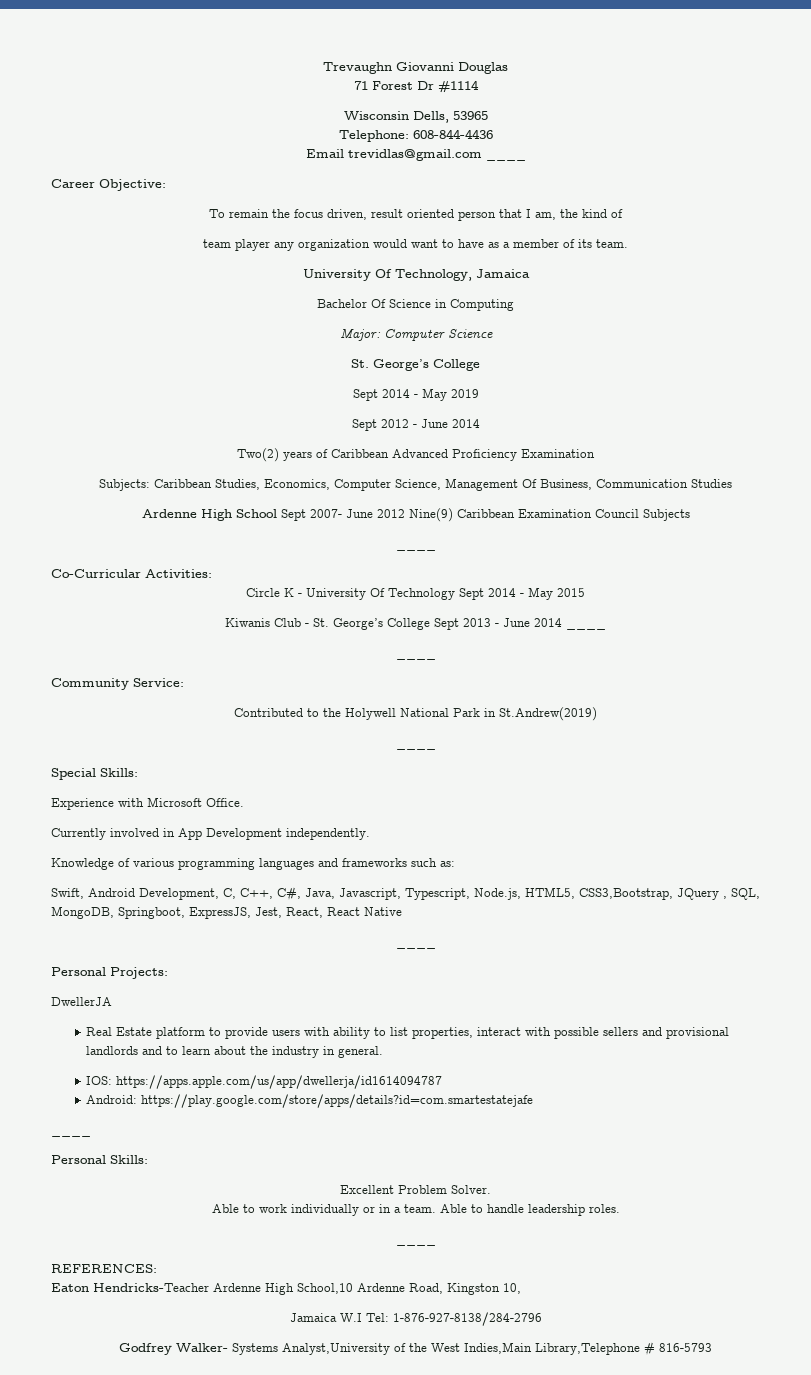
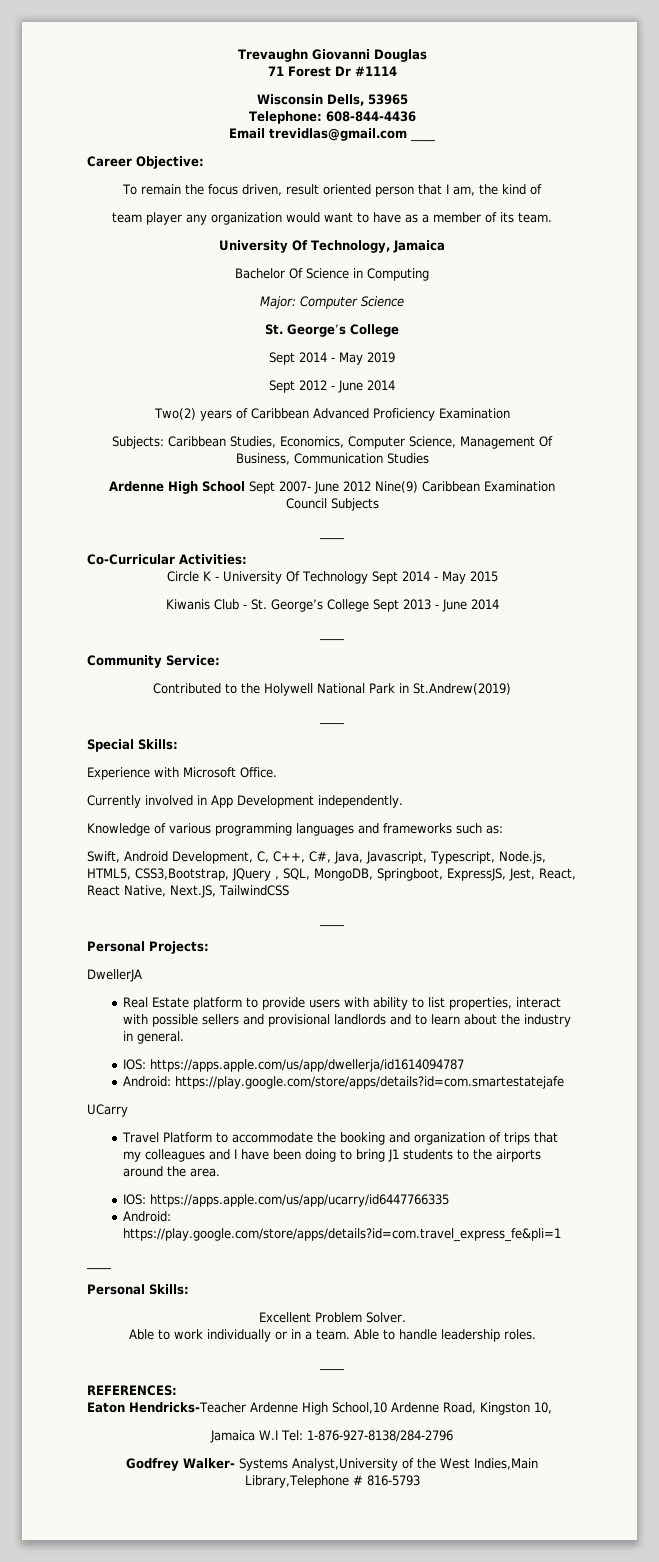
[566,627,606,630] ____ -> (499, 604) none
[364,907,402,916] Native -> [124,885,289,898] Native, Next.JS, TailwindCSS
(533, 1101) none -> [87,1104,128,1117] [122,1132,559,1145] [123,1149,542,1162] [123,1166,221,1177] [123,1194,450,1207] [123,1211,172,1222] [123,1228,562,1242] // UCarry // Travel Platform to accommodate the booking and organization of trips that my colleagues and I have been doing to bring J1 students to the airports around the area. // IOS: https://apps.apple.com/us/app/ucarry/id6447766335 // Android: https://play.google.com/store/apps/details?id=com.travel_express_fe&pli=1

